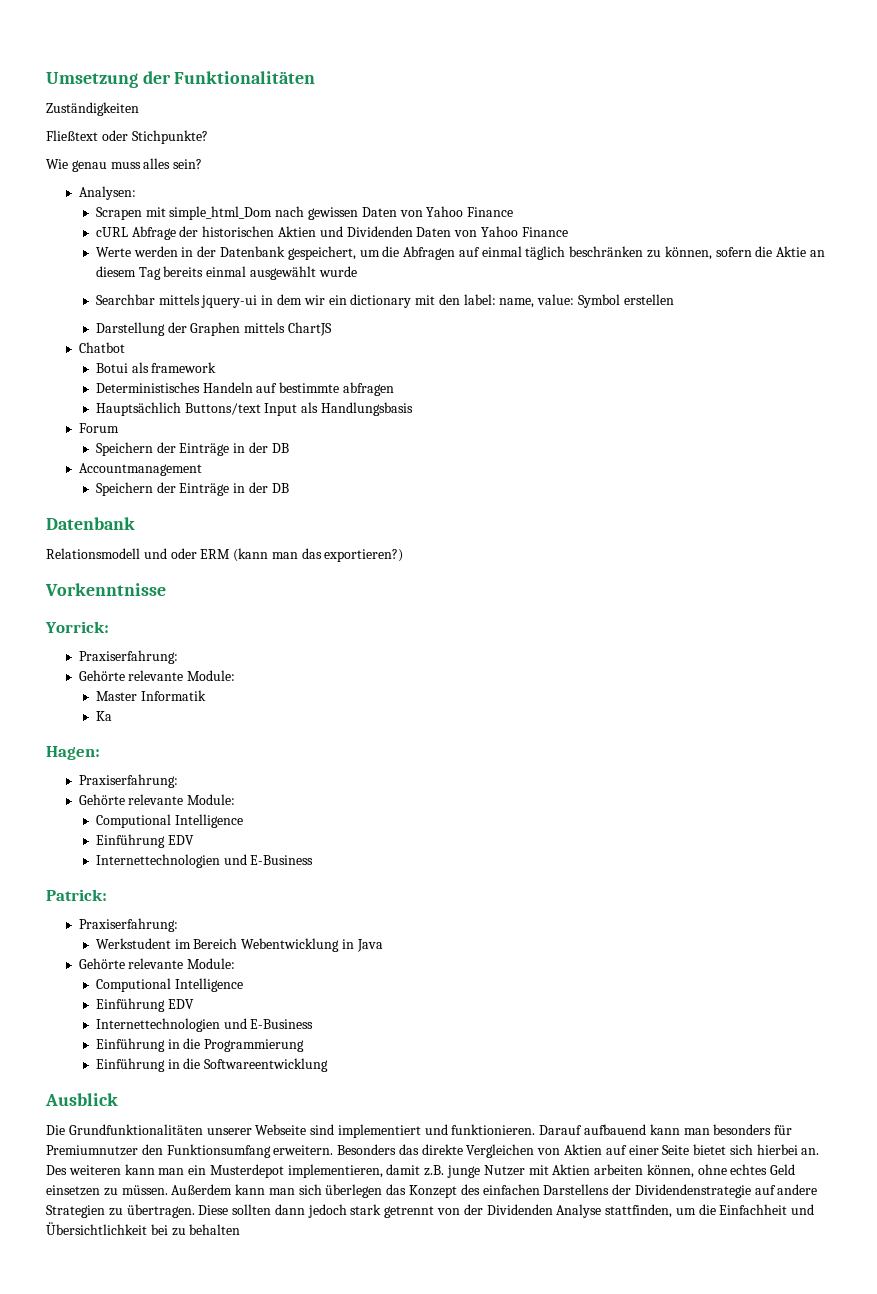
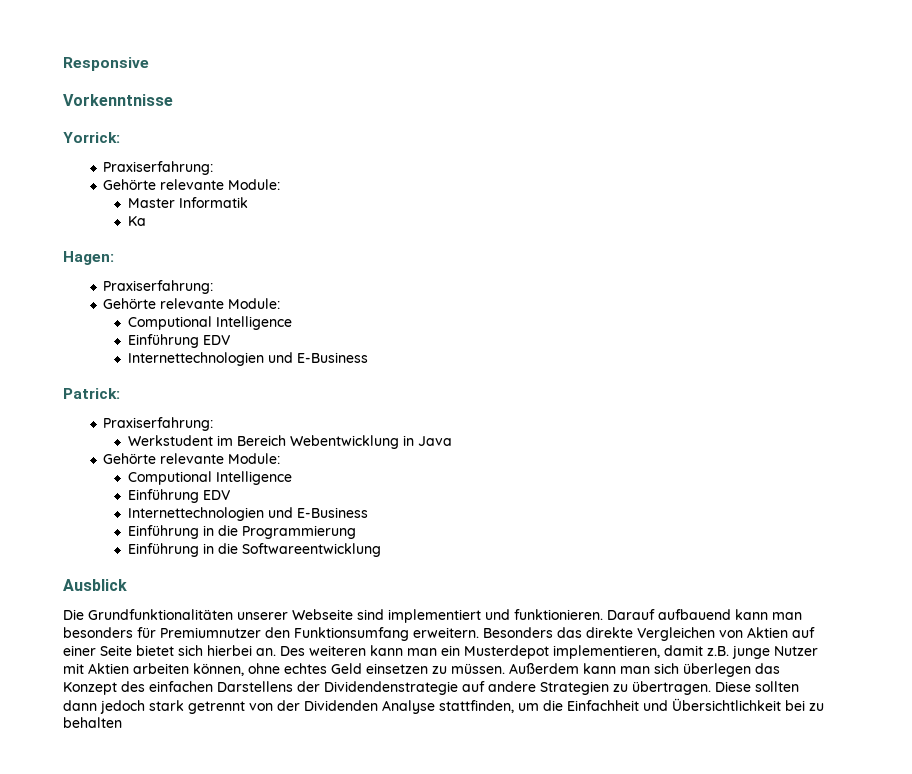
[46,71,316,88] [46,102,139,116] [46,130,208,144] [46,158,203,172] [78,186,136,200] [95,206,514,220] [95,226,568,240] [95,246,825,260] [95,266,357,280] [95,294,674,308] [95,322,332,336] [78,342,125,353] [95,362,217,373] [95,382,394,396] [95,402,413,416] [78,423,119,433] [95,442,289,456] [78,463,202,476] [95,482,289,496] [46,517,135,530] [46,548,404,562] Umsetzung der Funktionalitäten // Zuständigkeiten // Fließtext oder Stichpunkte? // Wie genau muss alles sein? // Analysen: // Scrapen mit simple_html_Dom nach gewissen Daten von Yahoo Finance // cURL Abfrage der historischen Aktien und Dividenden Daten von Yahoo Finance // Werte werden in der Datenbank gespeichert, um die Abfragen auf einmal täglich beschränken zu können, sofern die Aktie an diesem Tag bereits einmal ausgewählt wurde // Searchbar mittels jquery-ui in dem wir ein dictionary mit den label: name, value: Symbol erstellen // Darstellung der Graphen mittels ChartJS // Chatbot // Botui als framework // Deterministisches Handeln auf bestimmte abfragen // Hauptsächlich Buttons/text Input als Handlungsbasis // Forum // Speichern der Einträge in der DB // Accountmanagement // Speichern der Einträge in der DB // Datenbank // Relationsmodell und oder ERM (kann man das exportieren?) -> [63,57,149,71] Responsive

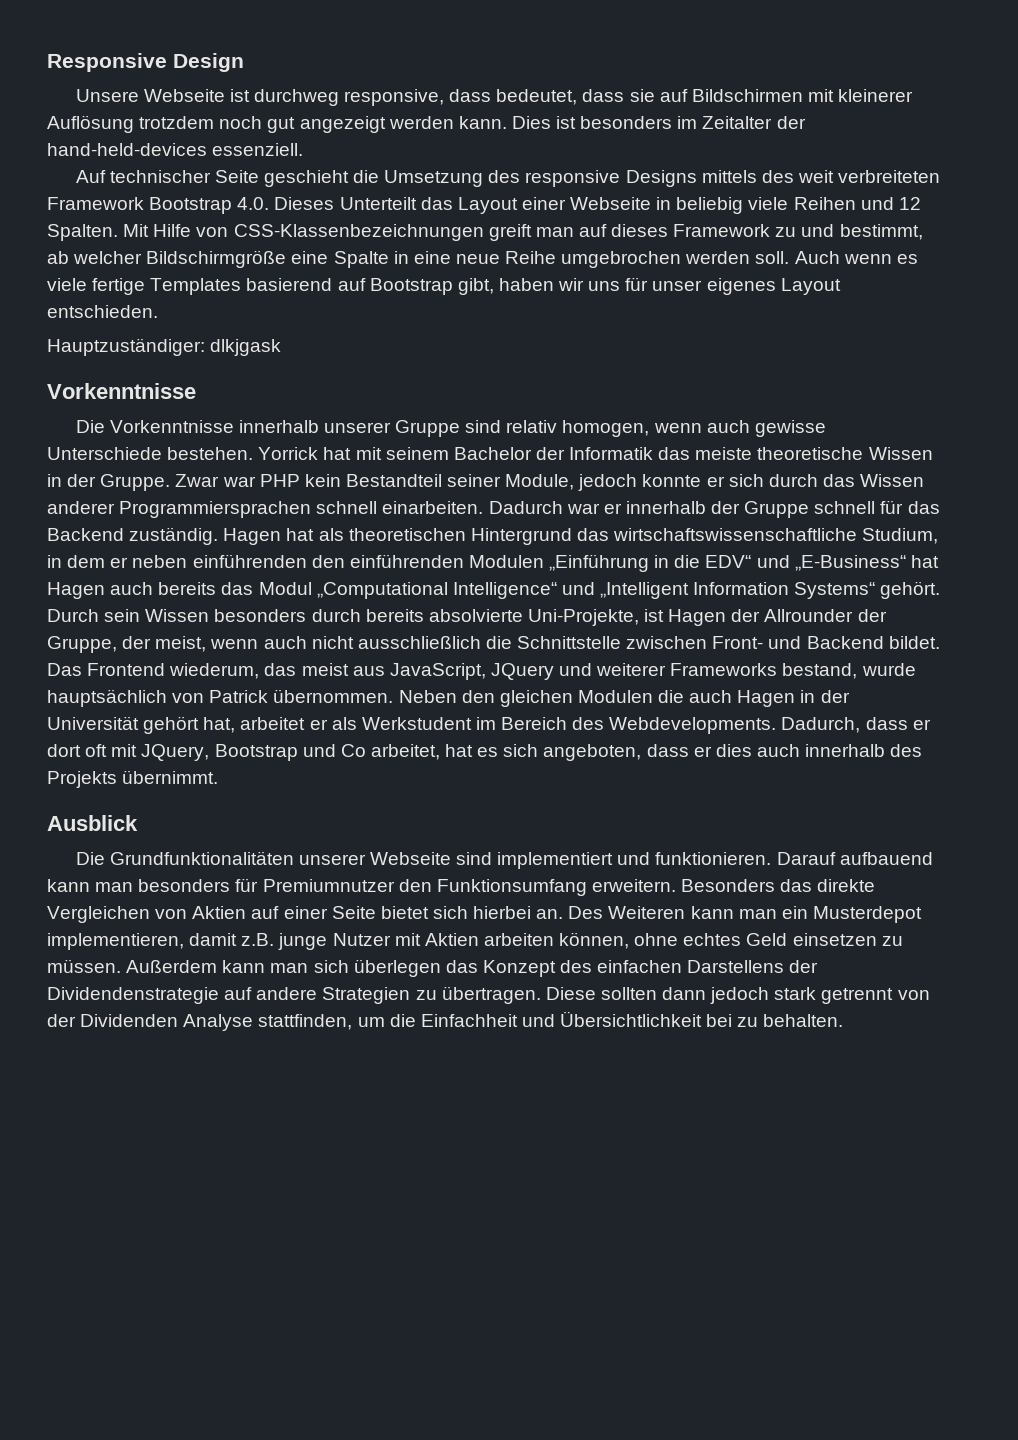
[63,94,173,106] [63,132,120,143] [103,161,214,175] [103,179,281,190] [128,197,249,208] [128,216,147,226] [63,251,114,265] [103,280,214,294] [103,298,281,309] [128,316,293,330] [128,334,231,348] [128,352,369,366] [63,388,120,399] [103,417,214,431] [128,435,453,449] [103,453,281,464] [128,471,293,485] [128,489,231,503] [128,507,369,521] [128,525,357,539] [128,543,382,557] // Vorkenntnisse // Yorrick: // Praxiserfahrung: // Gehörte relevante Module: // Master Informatik // Ka // Hagen: // Praxiserfahrung: // Gehörte relevante Module: // Computional Intelligence // Einführung EDV // Internettechnologien und E-Business // Patrick: // Praxiserfahrung: // Werkstudent im Bereich Webentwicklung in Java // Gehörte relevante Module: // Computional Intelligence // Einführung EDV // Internettechnologien und E-Business // Einführung in die Programmierung // Einführung in die Softwareentwicklung -> [173,53,244,72] [75,89,914,106] [47,115,806,133] [47,143,304,156] [75,170,941,187] [47,197,921,214] [47,224,923,241] [47,250,918,268] [47,277,841,295] [47,305,158,318] [47,338,282,356] [47,383,196,399] [75,420,826,437] [47,447,933,460] [47,474,925,491] [47,500,940,518] [47,527,939,545] [47,554,939,572] [47,581,941,599] [47,609,887,626] [47,636,940,653] [47,663,916,680] [47,689,850,707] [47,716,931,734] [47,744,923,761] [47,770,219,788] Design // Unsere Webseite ist durchweg responsive, dass bedeutet, dass sie auf Bildschirmen mit kleinerer Auflösung trotzdem noch gut angezeigt werden kann. Dies ist besonders im Zeitalter der hand-held-devices essenziell. // Auf technischer Seite geschieht die Umsetzung des responsive Designs mittels des weit verbreiteten Framework Bootstrap 4.0. Dieses Unterteilt das Layout einer Webseite in beliebig viele Reihen und 12 Spalten. Mit Hilfe von CSS-Klassenbezeichnungen greift man auf dieses Framework zu und bestimmt, ab welcher Bildschirmgröße eine Spalte in eine neue Reihe umgebrochen werden soll. Auch wenn es viele fertige Templates basierend auf Bootstrap gibt, haben wir uns für unser eigenes Layout entschieden. // Hauptzuständiger: dlkjgask // Vorkenntnisse // Die Vorkenntnisse innerhalb unserer Gruppe sind relativ homogen, wenn auch gewisse Unterschiede bestehen. Yorrick hat mit seinem Bachelor der Informatik das meiste theoretische Wissen in der Gruppe. Zwar war PHP kein Bestandteil seiner Module, jedoch konnte er sich durch das Wissen anderer Programmiersprachen schnell einarbeiten. Dadurch war er innerhalb der Gruppe schnell für das Backend zuständig. Hagen hat als theoretischen Hintergrund das wirtschaftswissenschaftliche Studium, in dem er neben einführenden den einführenden Modulen „Einführung in die EDV“ und „E-Business“ hat Hagen auch bereits das Modul „Computational Intelligence“ und „Intelligent Information Systems“ gehört. Durch sein Wissen besonders durch bereits absolvierte Uni-Projekte, ist Hagen der Allrounder der Gruppe, der meist, wenn auch nicht ausschließlich die Schnittstelle zwischen Front- und Backend bildet. Das Frontend wiederum, das meist aus JavaScript, JQuery und weiterer Frameworks bestand, wurde hauptsächlich von Patrick übernommen. Neben den gleichen Modulen die auch Hagen in der Universität gehört hat, arbeitet er als Werkstudent im Bereich des Webdevelopments. Dadurch, dass er dort oft mit JQuery, Bootstrap und Co arbeitet, hat es sich angeboten, dass er dies auch innerhalb des Projekts übernimmt.
[309,645,366,656] weiteren -> [608,906,686,919] Weiteren
[63,717,122,728] behalten -> [763,1014,844,1027] behalten.

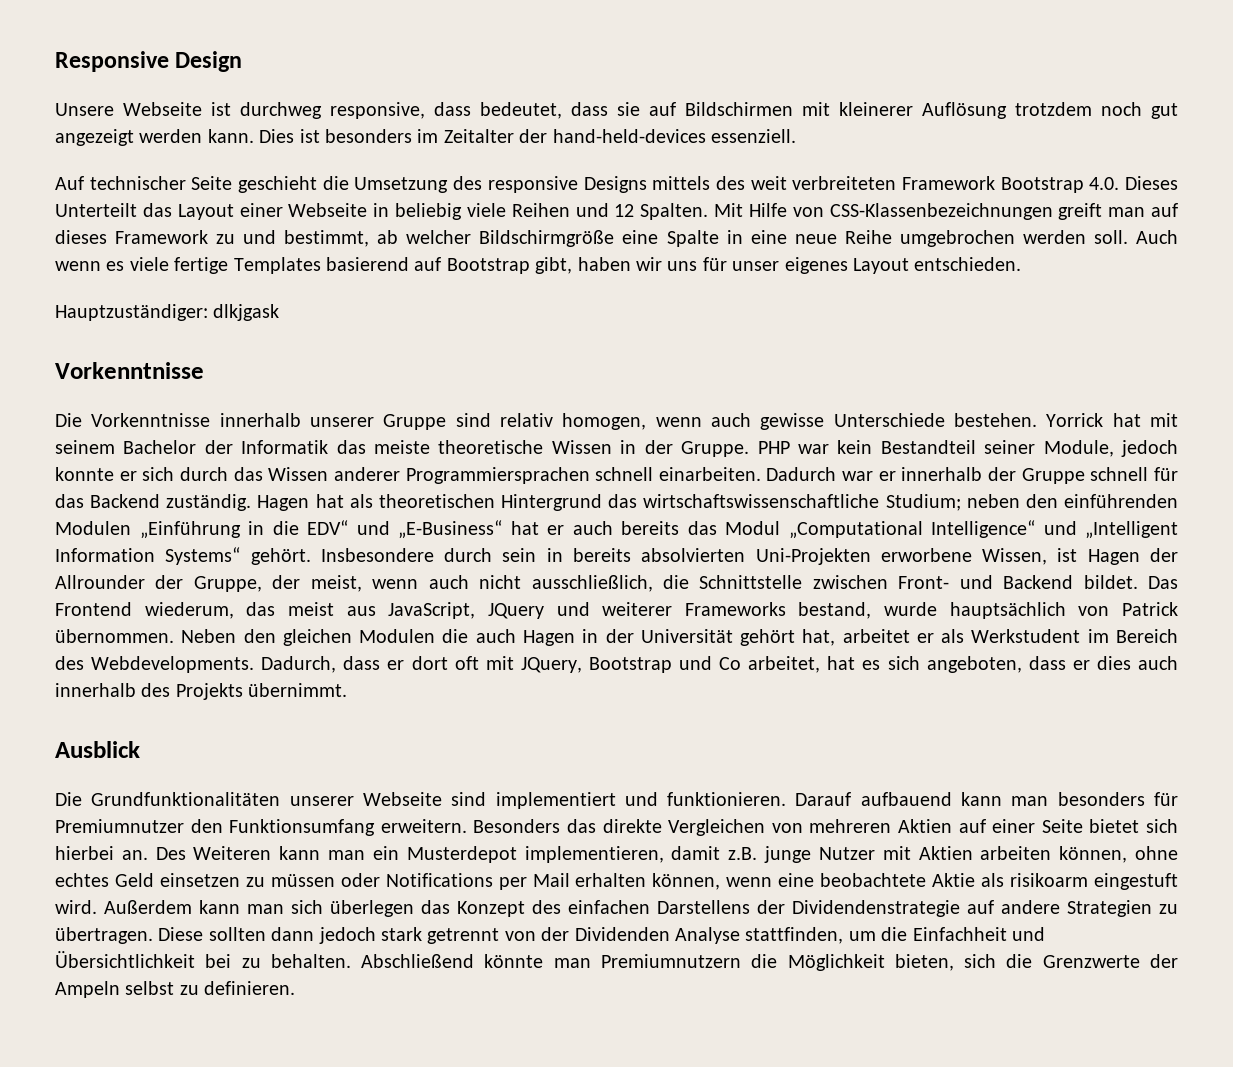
[175,474,300,487] Zwar war PHP -> [757,441,829,454] PHP war
[862,528,939,544] [47,554,307,568] Studium, in dem er neben einführenden -> [885,494,1020,511] Studium; neben
[47,582,105,599] Hagen -> [547,525,564,535] er
[47,609,639,626] Durch sein Wissen besonders durch bereits absolvierte Uni-Projekte, -> [320,548,1048,565] Insbesondere durch sein in bereits absolvierten Uni-Projekten erworbene Wissen,
[357,636,481,649] ausschließlich -> [531,575,653,592] ausschließlich,
(188, 914) none -> [809,819,892,833] mehreren
[47,959,121,973] müssen. -> [270,873,1179,890] [55,900,97,914] müssen oder Notifications per Mail erhalten können, wenn eine beobachtete Aktie als risikoarm eingestuft wird.
(844, 1020) none -> [361,954,1178,971] [55,981,296,998] Abschließend könnte man Premiumnutzern die Möglichkeit bieten, sich die Grenzwerte der Ampeln selbst zu definieren.

